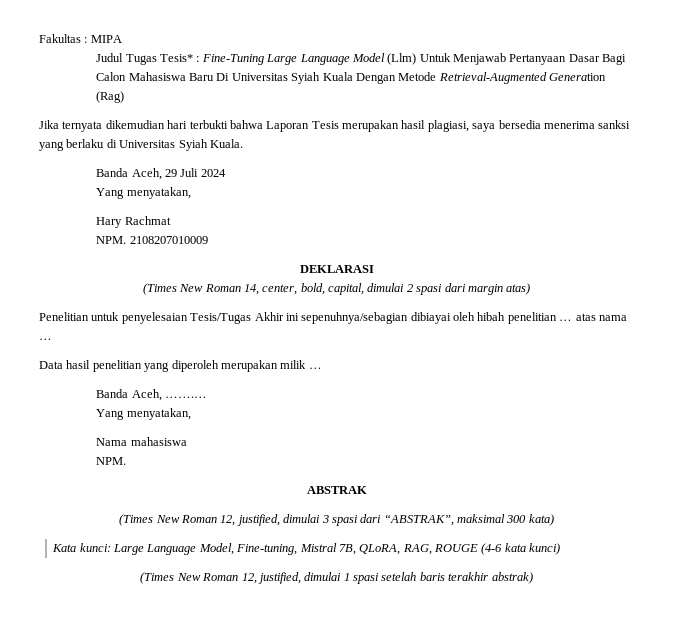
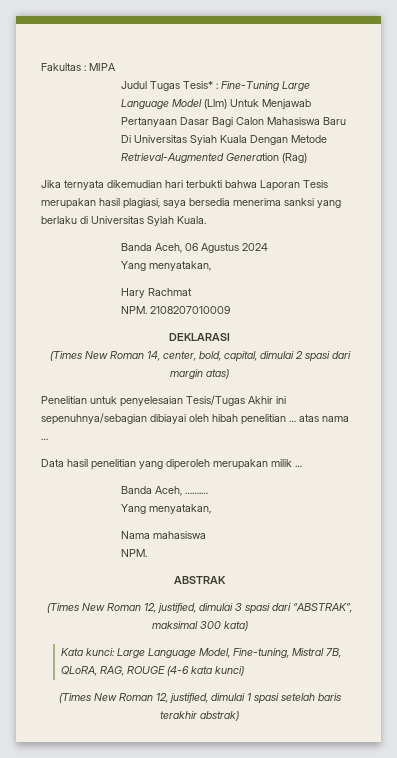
[165,168,199,177] 29 Juli -> [184,243,239,253] 06 Agustus

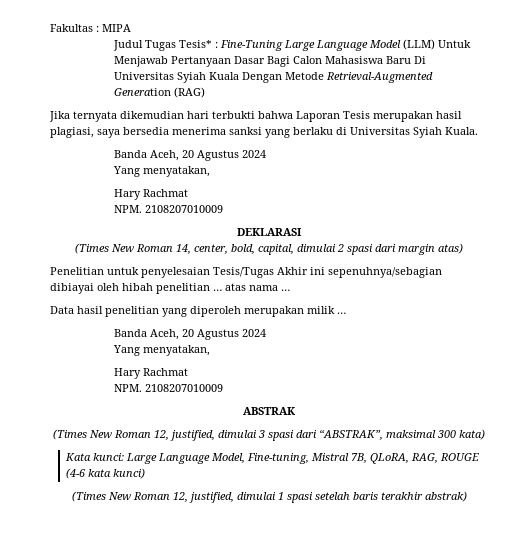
[203,99,227,109] (Llm) -> [403,39,436,50] (LLM)
[281,153,307,163] (Rag) -> [174,87,206,98] (RAG)
[184,243,198,251] 06 -> [182,150,195,158] 20
[184,492,208,494] [120,504,211,514] [120,531,206,539] [120,549,147,557] …….… // Yang menyatakan, // Nama mahasiswa // NPM. -> [182,329,267,340] [113,345,211,356] [114,368,189,379] [114,384,224,392] 20 Agustus 2024 // Yang menyatakan, // Hary Rachmat // NPM. 2108207010009

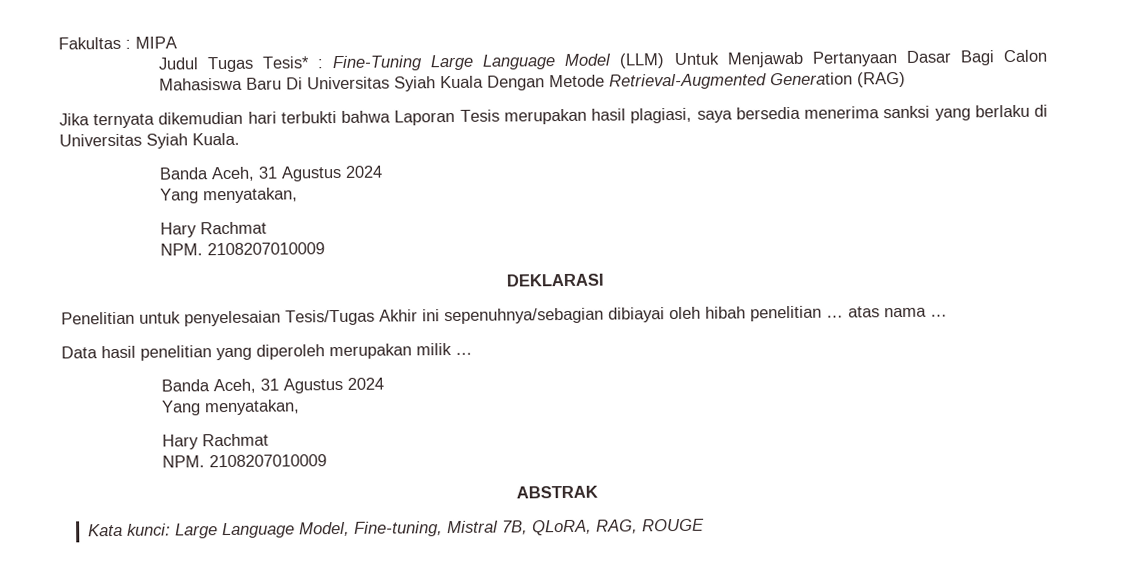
[182,150,195,158] 20 -> [257,166,278,179] 31
[75,243,463,255] // (Times New Roman 14, center, bold, capital, dimulai 2 spasi dari margin atas) -> (604, 280) none
[182,329,195,337] 20 -> [259,378,279,391] 31
[53,429,485,441] // (Times New Roman 12, justified, dimulai 3 spasi dari “ABSTRAK”, maksimal 300 kata) -> (598, 492) none
[66,468,146,479] [71,491,467,503] (4-6 kata kunci) // (Times New Roman 12, justified, dimulai 1 spasi setelah baris terakhir abstrak) -> (705, 525) none

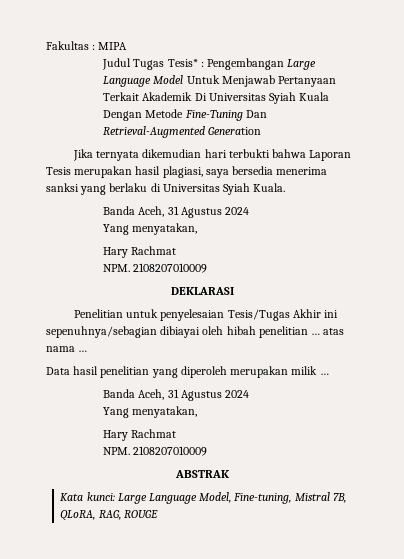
[332,55,424,72] Fine-Tuning -> [207,58,285,70] Pengembangan
[619,53,666,69] (LLM) -> (184, 79) none
[905,49,1048,66] [158,77,282,91] Dasar Bagi Calon Mahasiswa Baru -> [103,92,193,101] Terkait Akademik
(605, 81) none -> [184,110,267,121] Fine-Tuning Dan
[856,71,906,88] (RAG) -> (262, 131) none

